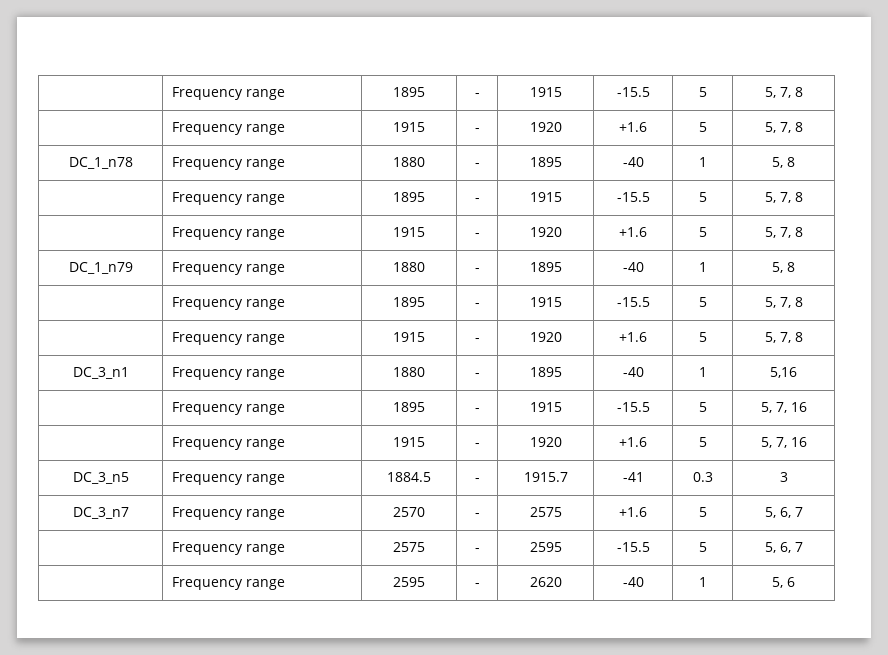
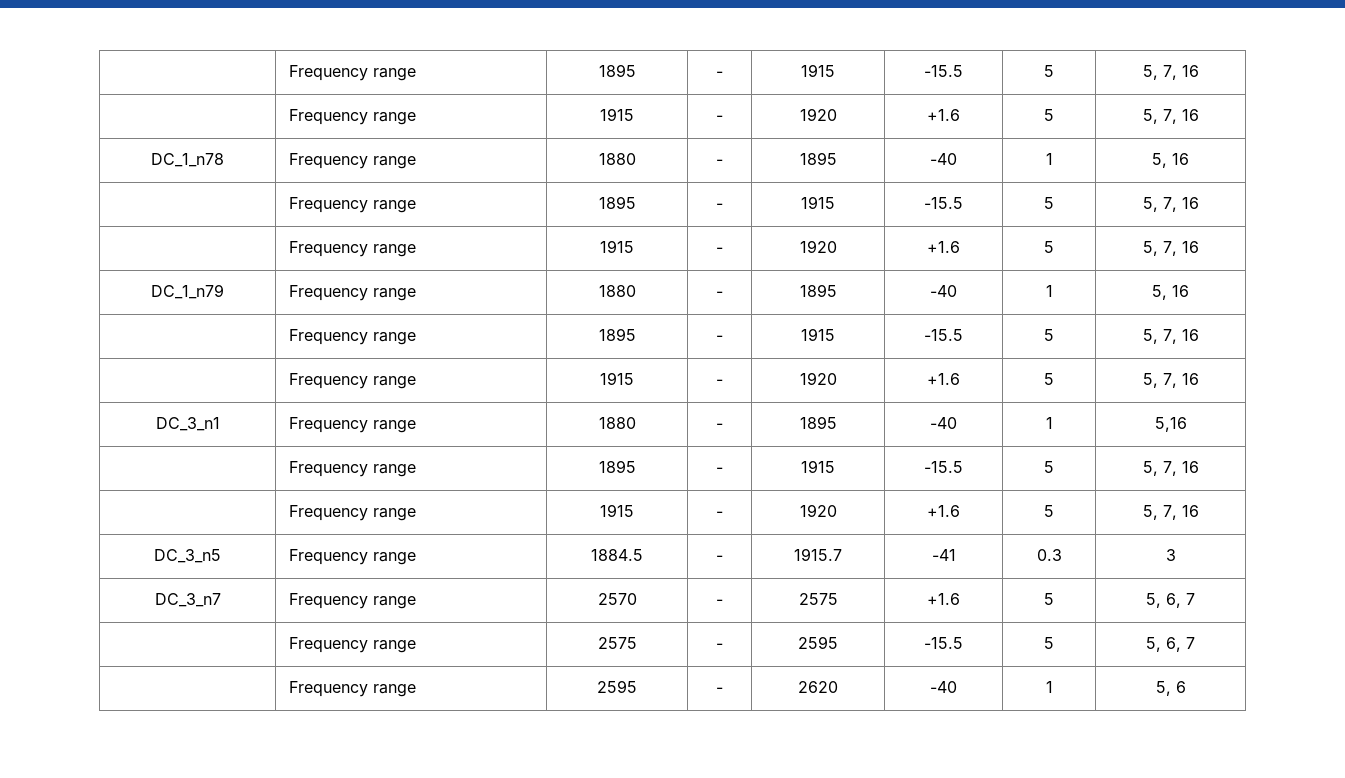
[171,87,285,100] [393,87,425,97] [474,93,480,97] [529,87,562,97] [616,87,650,97] [698,87,707,97] [764,87,803,98] [171,122,285,135] [393,122,425,132] [474,128,480,132] [529,122,562,132] [619,122,647,132] [698,122,707,132] [764,122,803,133] | Frequency range | 1895 | - | 1915 | -15.5 | 5 | 5, 7, 8 // | Frequency range | 1915 | - | 1920 | +1.6 | 5 | 5, 7, 8 -> [288,65,416,81] [598,64,636,77] [716,71,723,77] [801,64,835,77] [924,65,963,77] [1044,65,1054,77] [1142,65,1199,80] [288,109,416,125] [600,108,634,121] [716,115,723,121] [799,108,837,121] [927,109,960,121] [1044,109,1054,121] [1142,109,1199,124] | Frequency range | 1895 | - | 1915 | -15.5 | 5 | 5, 7, 16 // | Frequency range | 1915 | - | 1920 | +1.6 | 5 | 5, 7, 16
[787,157,795,167] [171,192,285,205] [393,192,425,202] [474,198,480,202] [529,192,562,202] [616,192,650,202] [698,192,707,202] [764,192,803,203] [171,227,285,240] [393,227,425,237] [474,233,480,237] [529,227,562,237] [619,227,647,237] [698,227,707,237] [764,227,803,238] 8 // | Frequency range | 1895 | - | 1915 | -15.5 | 5 | 5, 7, 8 // | Frequency range | 1915 | - | 1920 | +1.6 | 5 | 5, 7, 8 -> [1172,153,1189,165] [288,197,416,213] [598,196,636,209] [716,203,723,209] [801,196,835,209] [924,197,963,209] [1044,197,1054,209] [1142,197,1199,212] [288,241,416,257] [600,240,634,253] [716,247,723,253] [799,240,837,253] [927,241,960,253] [1044,241,1054,253] [1142,241,1199,256] 16 // | Frequency range | 1895 | - | 1915 | -15.5 | 5 | 5, 7, 16 // | Frequency range | 1915 | - | 1920 | +1.6 | 5 | 5, 7, 16
[787,262,795,272] [171,297,285,310] [393,297,425,307] [474,303,480,307] [529,297,562,307] [616,297,650,307] [698,297,707,307] [764,297,803,308] [171,332,285,345] [393,332,425,342] [474,338,480,342] [529,332,562,342] [619,332,647,342] [698,332,707,342] [764,332,803,343] 8 // | Frequency range | 1895 | - | 1915 | -15.5 | 5 | 5, 7, 8 // | Frequency range | 1915 | - | 1920 | +1.6 | 5 | 5, 7, 8 -> [1172,285,1189,297] [288,329,416,345] [598,328,636,341] [716,335,723,341] [801,328,835,341] [924,329,963,341] [1044,329,1054,341] [1142,329,1199,344] [288,373,416,389] [600,372,634,385] [716,379,723,385] [799,372,837,385] [927,373,960,385] [1044,373,1054,385] [1142,373,1199,388] 16 // | Frequency range | 1895 | - | 1915 | -15.5 | 5 | 5, 7, 16 // | Frequency range | 1915 | - | 1920 | +1.6 | 5 | 5, 7, 16

